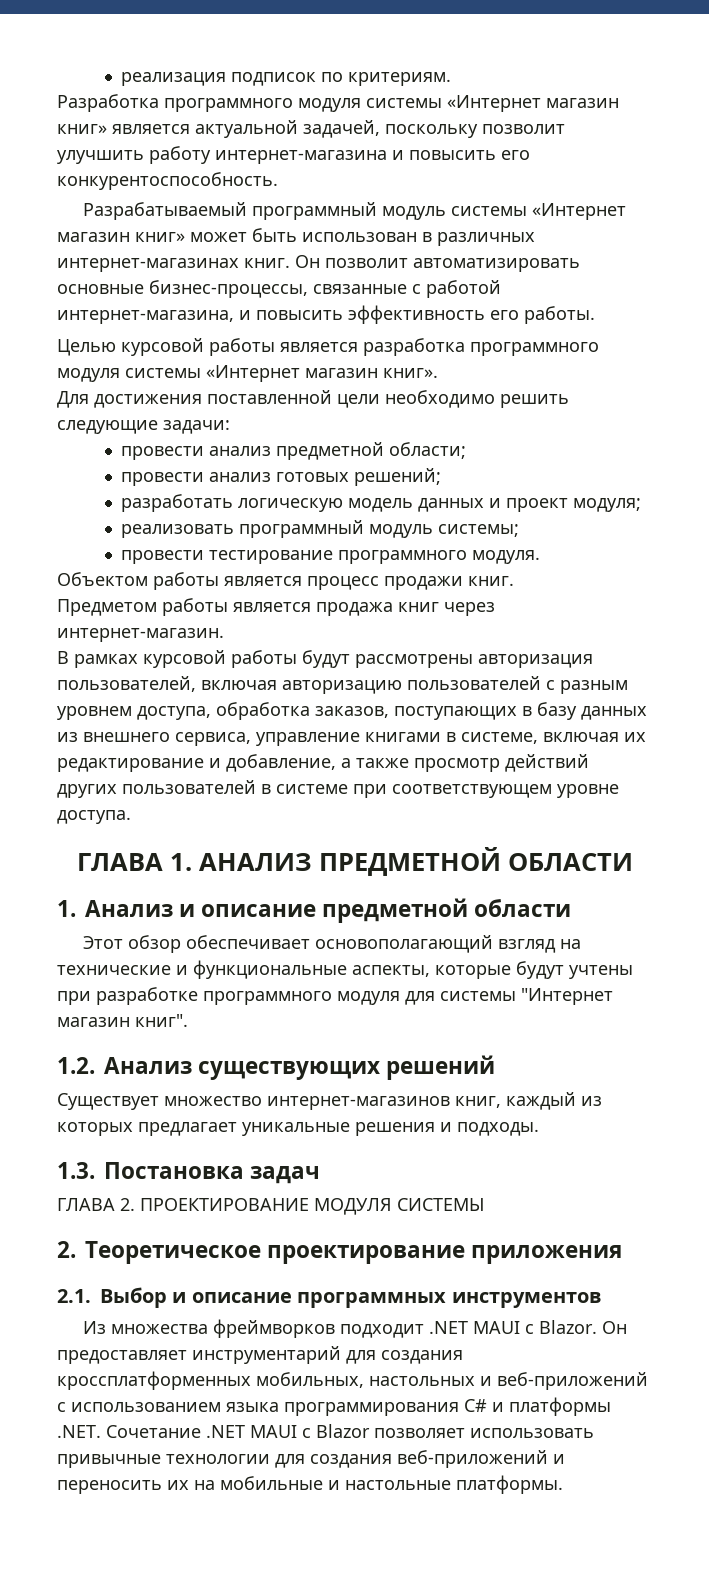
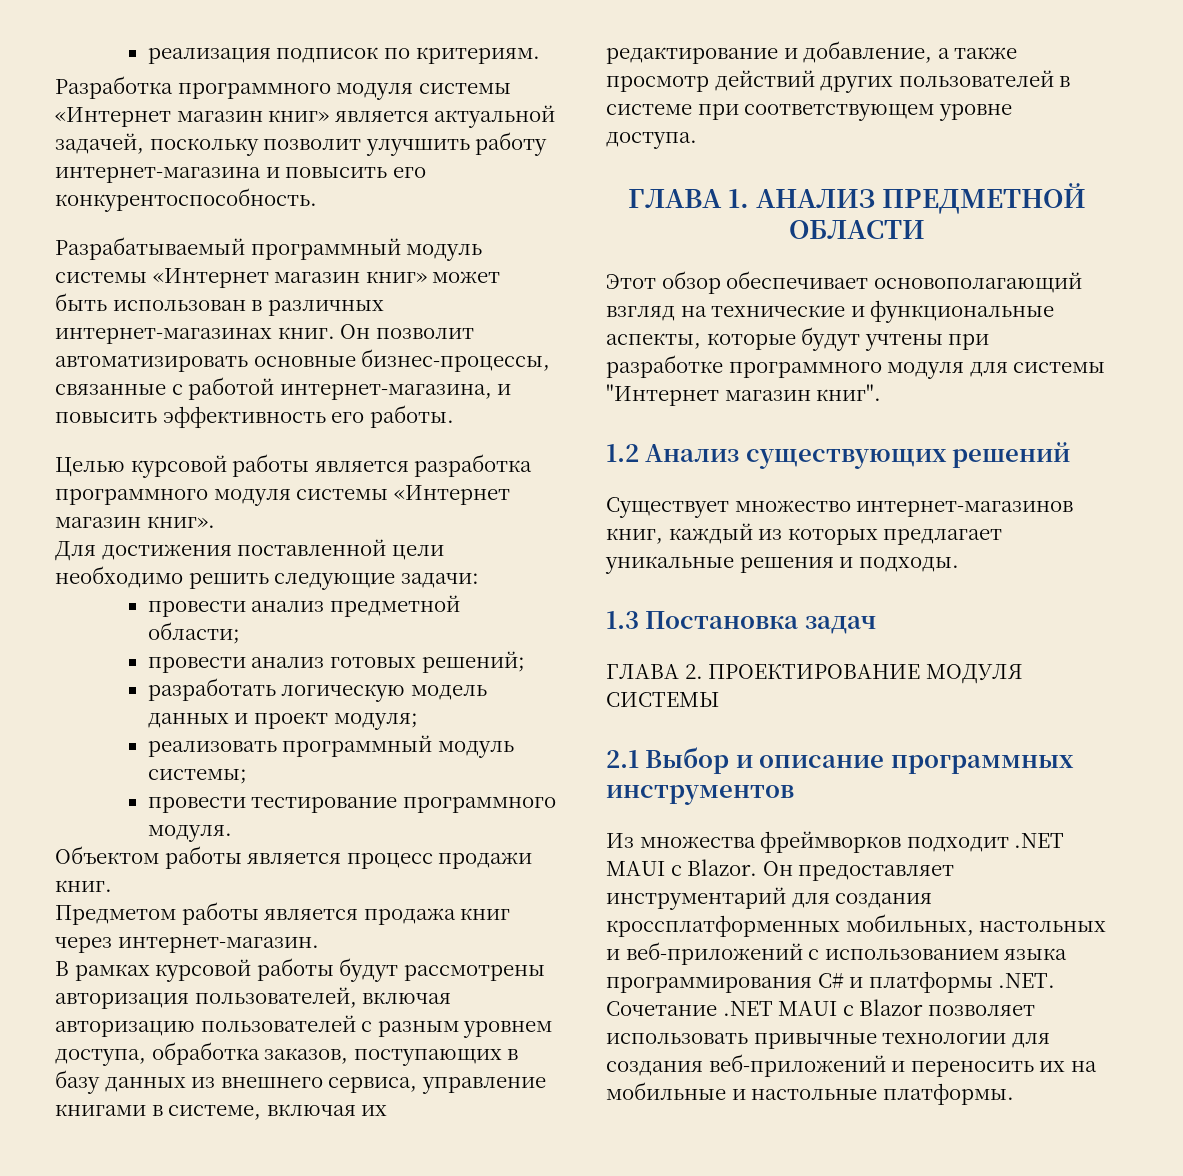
[57,898,572,923] // 1. Анализ и описание предметной области -> (925, 229) none
[57,1057,95,1074] 1.2. -> [606,444,639,462] 1.2
[57,1162,95,1179] 1.3. -> [606,611,639,629] 1.3
[57,1241,623,1264] [57,1289,91,1303] 2. Теоретическое проектирование приложения // 2.1. -> [606,750,639,768] 2.1

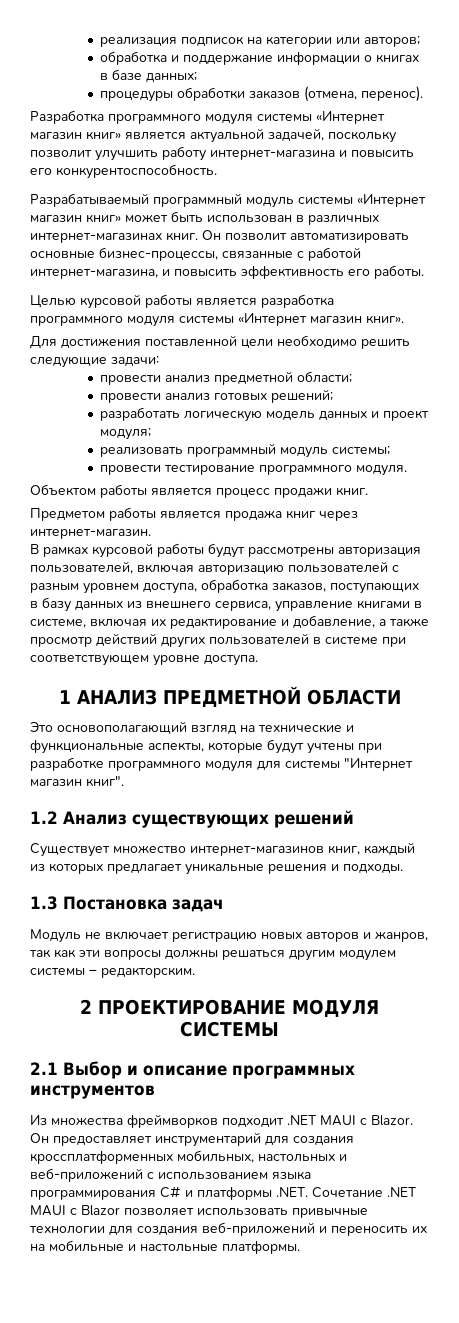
[383,47,540,64] по критериям. -> [247,36,421,47] [100,51,420,65] [100,69,198,82] [100,86,424,102] на категории или авторов; // обработка и поддержание информации о книгах в базе данных; // процедуры обработки заказов (отмена, перенос).
[627,189,749,208] ГЛАВА 1. -> [58,690,71,704] 1
[606,271,869,294] Этот обзор обеспечивает -> [30,721,53,732] Это
[606,664,703,679] ГЛАВА 2. -> [30,929,428,943] [29,949,396,961] [30,967,195,978] [80,999,92,1014] Модуль не включает регистрацию новых авторов и жанров, так как эти вопросы должны решаться другим модулем системы – редакторским. // 2

